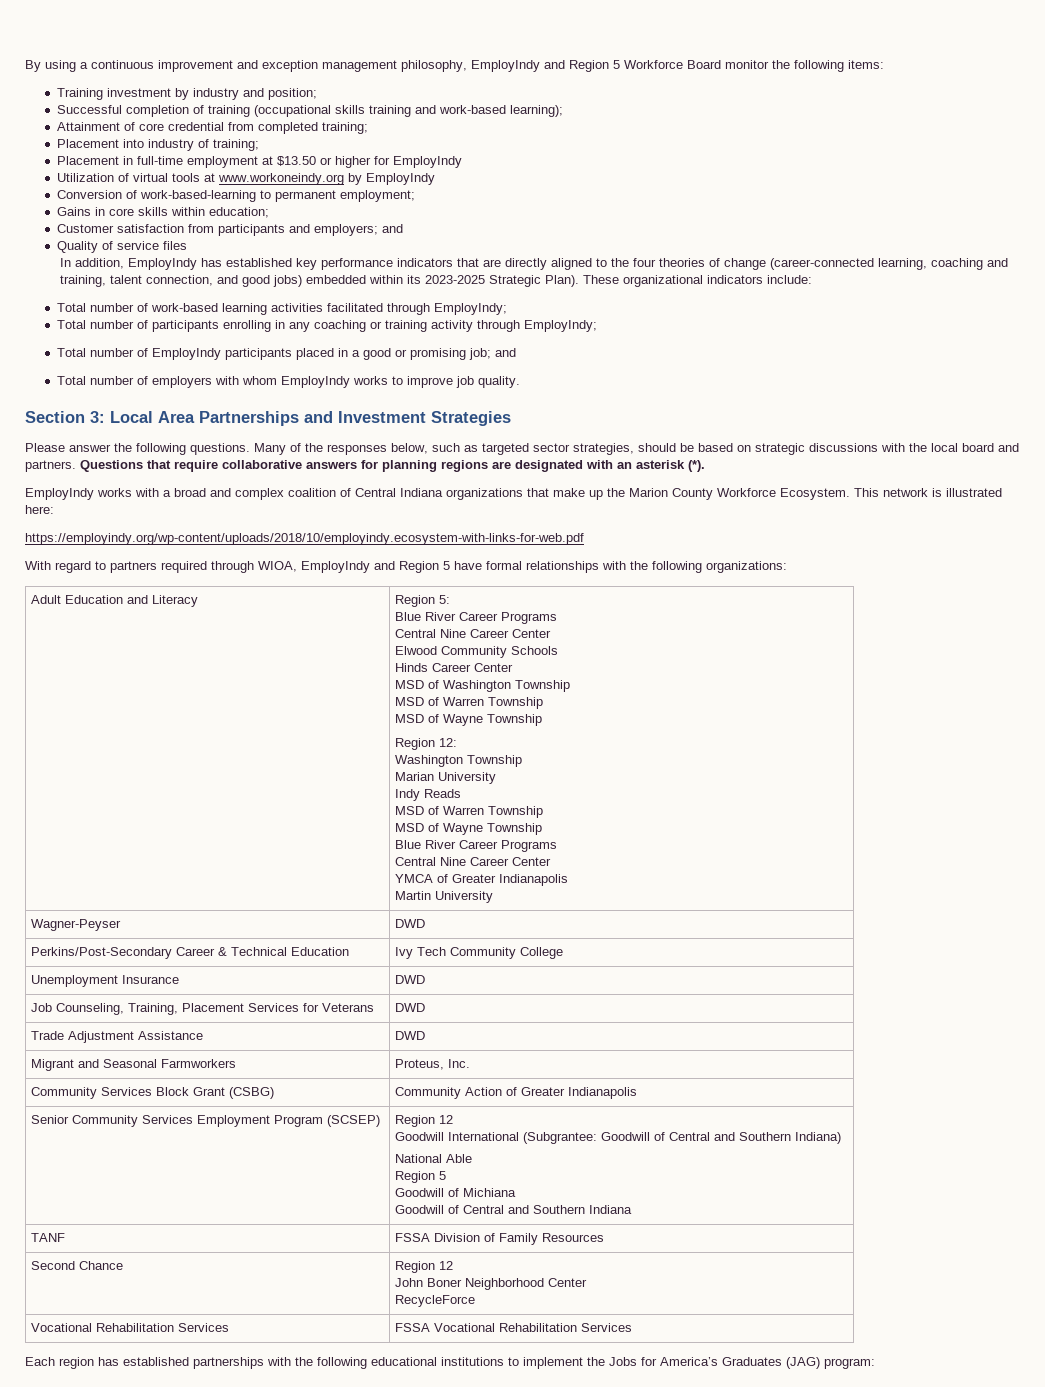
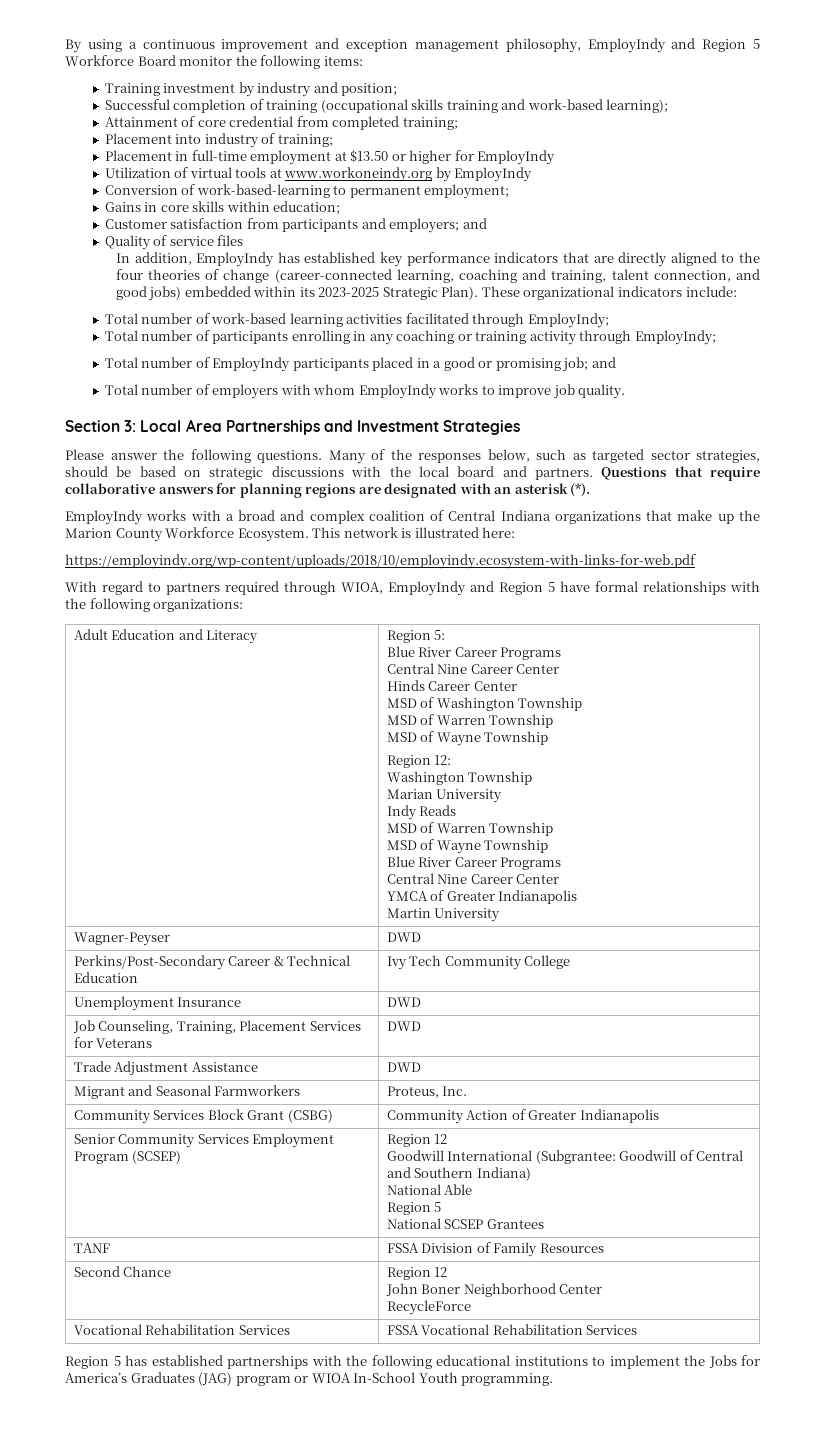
[394,646,558,658] // Elwood Community Schools -> (560, 669) none
[394,1188,516,1197] [394,1205,632,1214] Goodwill of Michiana // Goodwill of Central and Southern Indiana -> [386,1218,544,1229] National SCSEP Grantees
[25,1357,94,1369] Each region -> [65,1356,121,1369] Region 5
[824,1358,875,1369] program: -> [235,1372,554,1386] program or WIOA In-School Youth programming.

